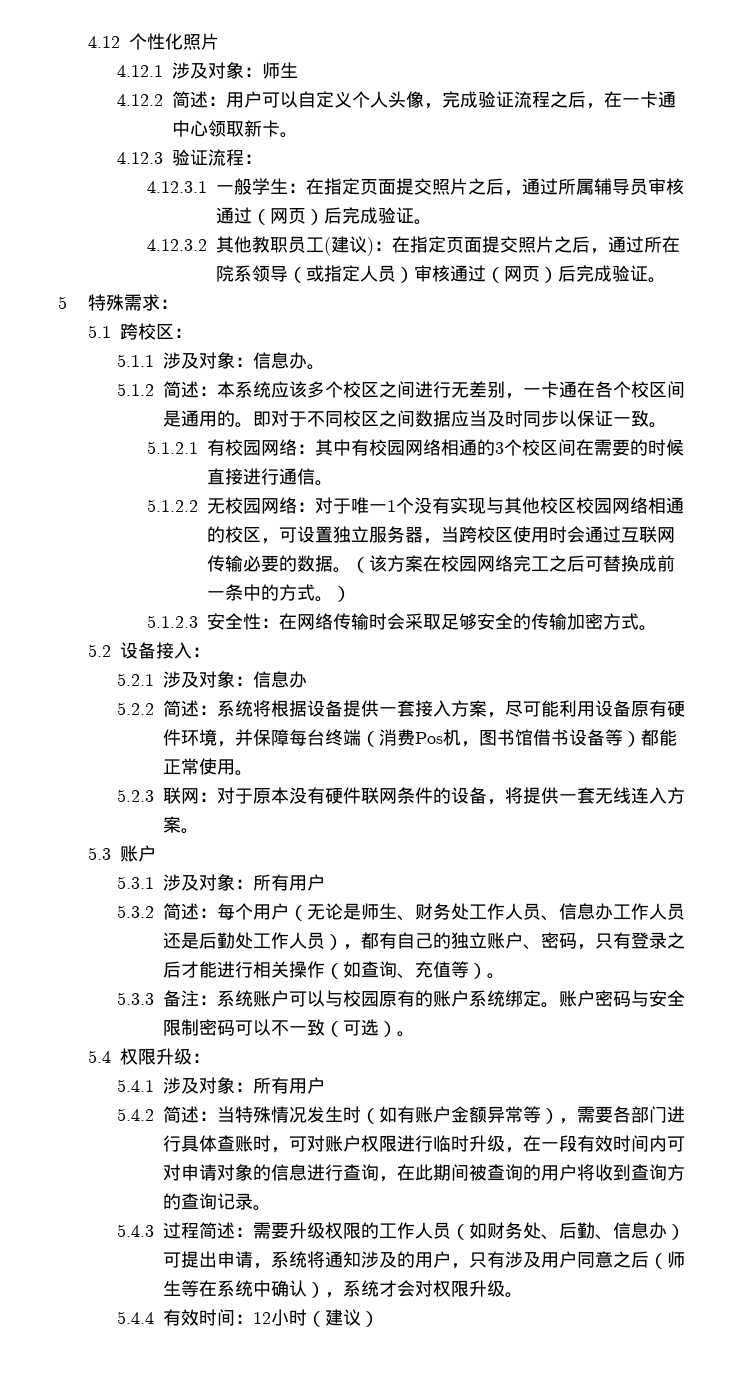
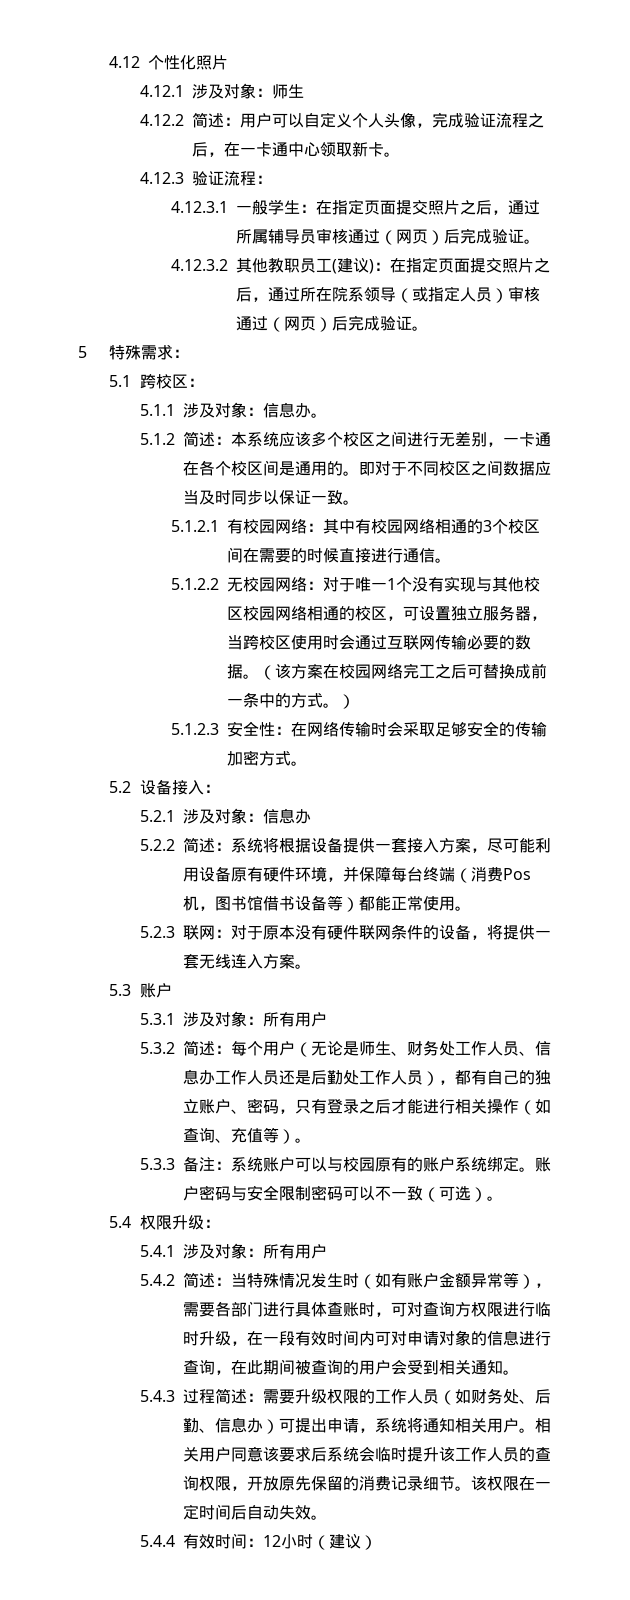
[325,1135,362,1152] 账户 -> [422,1301,471,1317] 查询方
[577,1164,686,1181] [163,1193,254,1210] 将收到查询方的查询记录 -> [390,1359,503,1375] 会受到相关通知
[361,1251,686,1269] [163,1280,506,1298] 涉及的用户，只有涉及用户同意之后（师生等在系统中确认），系统才会对权限升级 -> [454,1418,551,1433] [182,1446,551,1462] [182,1475,551,1491] [182,1504,311,1520] 相关用户。相关用户同意该要求后系统会临时提升该工作人员的查询权限，开放原先保留的消费记录细节。该权限在一定时间后自动失效

